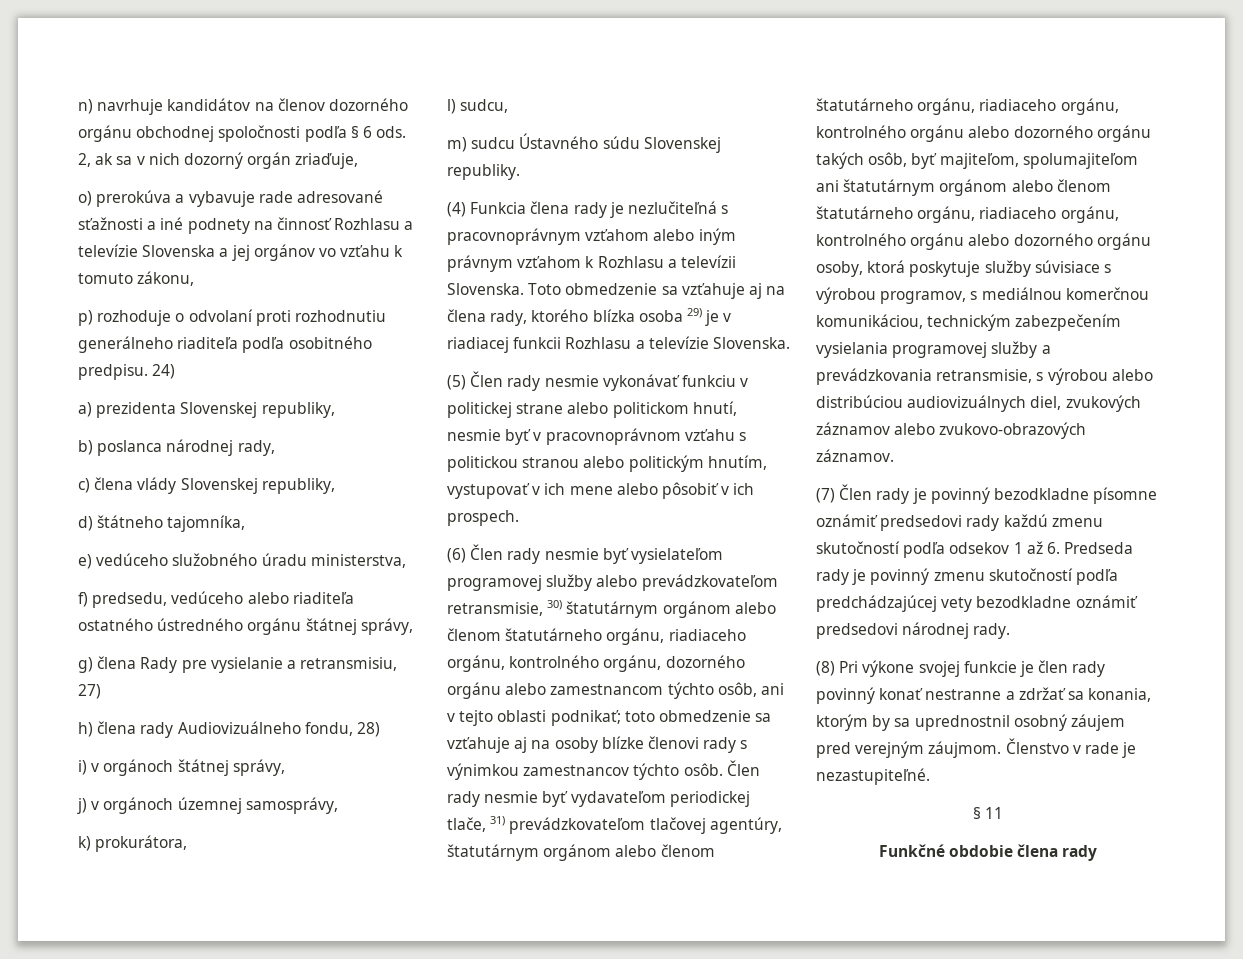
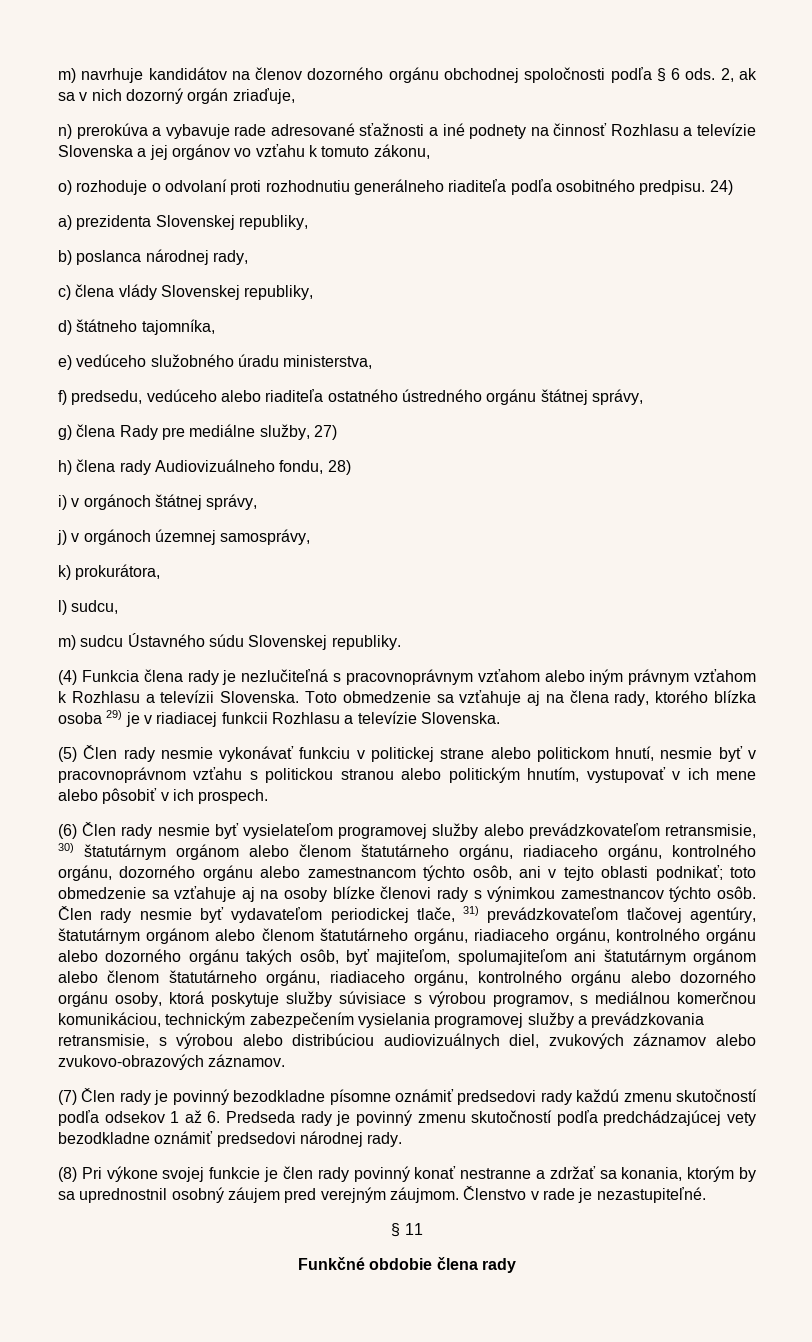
[78,99,93,114] n) -> [58,68,76,83] m)
[78,191,92,206] o) -> [58,124,72,139] n)
[78,310,93,326] p) -> [58,180,72,195] o)
[210,657,398,673] vysielanie a retransmisiu, -> [189,424,310,440] mediálne služby,

